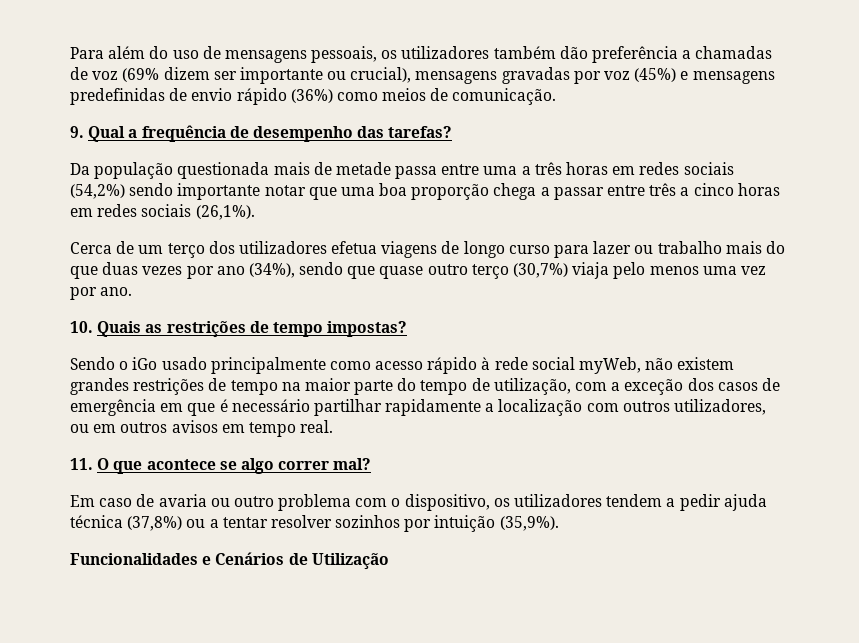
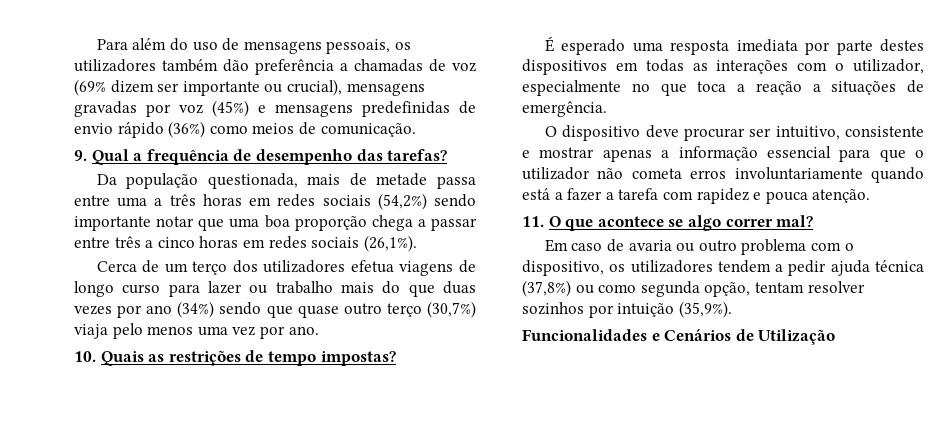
[177,162,270,179] questionada -> [207,173,298,189] questionada,
[248,263,295,278] (34%), -> [177,301,215,318] (34%)
[70,357,735,374] [70,378,780,395] [70,399,767,416] [70,420,334,437] Sendo o iGo usado principalmente como acesso rápido à rede social myWeb, não existem grandes restrições de tempo na maior parte do tempo de utilização, com a exceção dos casos de emergência em que é necessário partilhar rapidamente a localização com outros utilizadores, ou em outros avisos em tempo real. -> [544,36,924,55] [522,59,924,75] [522,80,924,96] [522,101,607,117] [544,125,924,141] [522,146,924,162] [522,167,924,183] [522,188,871,204] É esperado uma resposta imediata por parte destes dispositivos em todas as interações com o utilizador, especialmente no que toca a reação a situações de emergência. // O dispositivo deve procurar ser intuitivo, consistente e mostrar apenas a informação essencial para que o utilizador não cometa erros involuntariamente quando está a fazer a tarefa com rapidez e pouca atenção.
[209,517,268,528] a tentar -> [598,281,804,297] como segunda opção, tentam

